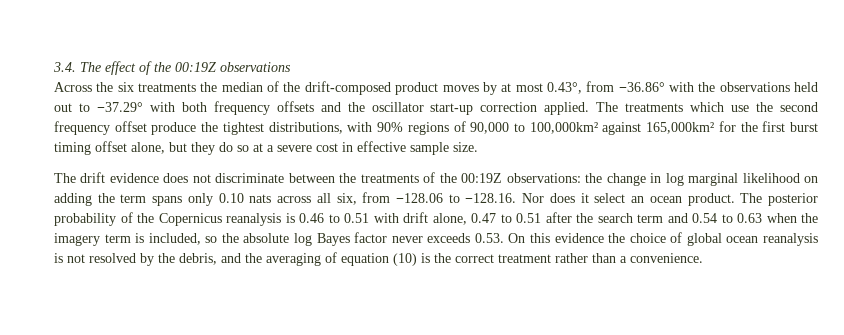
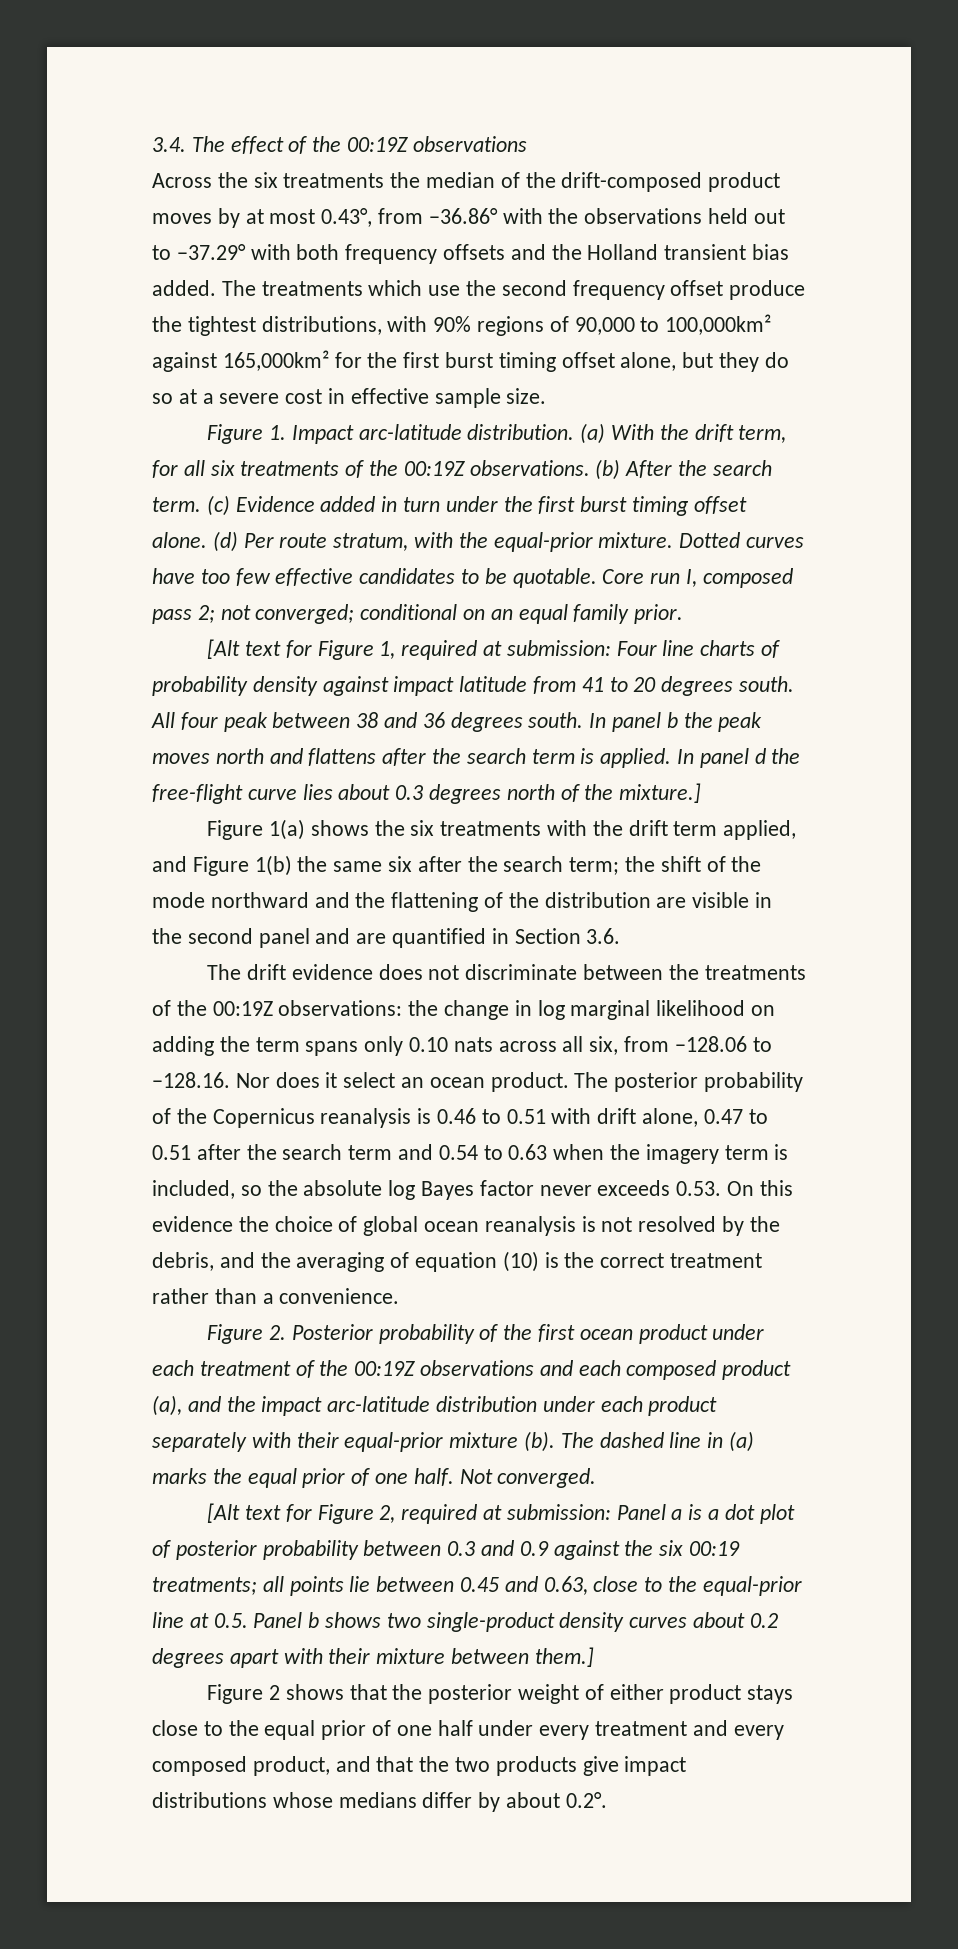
[371,102,590,115] oscillator start-up correction applied. -> [587,244,790,260] [152,280,216,296] Holland transient bias added.
(478, 147) none -> [207,423,787,444] [152,459,772,480] [152,495,747,516] [152,531,805,552] [152,568,793,588] [152,604,684,624] [207,639,781,660] [152,676,795,696] [151,712,763,732] [152,748,801,768] [152,783,702,804] [207,819,797,840] [152,855,762,876] [152,892,773,912] [152,928,621,948] // Figure 1. Impact arc-latitude distribution. (a) With the drift term, for all six treatments of the 00:19Z observations. (b) After the search term. (c) Evidence added in turn under the first burst timing offset alone. (d) Per route stratum, with the equal-prior mixture. Dotted curves have too few effective candidates to be quotable. Core run I, composed pass 2; not converged; conditional on an equal family prior. // [Alt text for Figure 1, required at submission: Four line charts of probability density against impact latitude from 41 to 20 degrees south. All four peak between 38 and 36 degrees south. In panel b the peak moves north and flattens after the search term is applied. In panel d the free-flight curve lies about 0.3 degrees north of the mixture.] // Figure 1(a) shows the six treatments with the drift term applied, and Figure 1(b) the same six after the search term; the shift of the mode northward and the flattening of the distribution are visible in the second panel and are quantified in Section 3.6.
(703, 258) none -> [207,1324,765,1344] [152,1360,792,1380] [152,1395,718,1416] [152,1431,755,1452] [152,1468,597,1488] [207,1503,795,1524] [152,1540,741,1560] [152,1576,802,1596] [152,1612,778,1632] [152,1647,594,1668] [207,1684,794,1704] [152,1720,784,1740] [152,1756,687,1776] [152,1792,607,1812] // Figure 2. Posterior probability of the first ocean product under each treatment of the 00:19Z observations and each composed product (a), and the impact arc-latitude distribution under each product separately with their equal-prior mixture (b). The dashed line in (a) marks the equal prior of one half. Not converged. // [Alt text for Figure 2, required at submission: Panel a is a dot plot of posterior probability between 0.3 and 0.9 against the six 00:19 treatments; all points lie between 0.45 and 0.63, close to the equal-prior line at 0.5. Panel b shows two single-product density curves about 0.2 degrees apart with their mixture between them.] // Figure 2 shows that the posterior weight of either product stays close to the equal prior of one half under every treatment and every composed product, and that the two products give impact distributions whose medians differ by about 0.2°.

